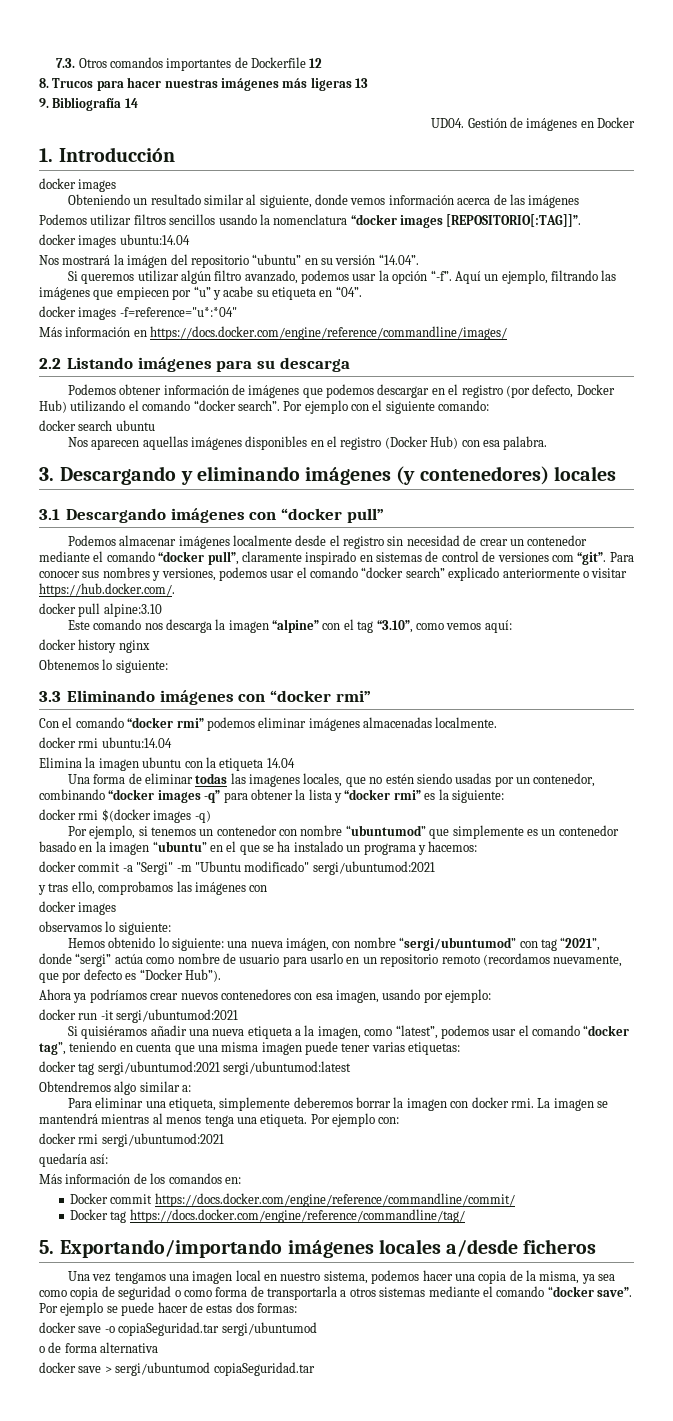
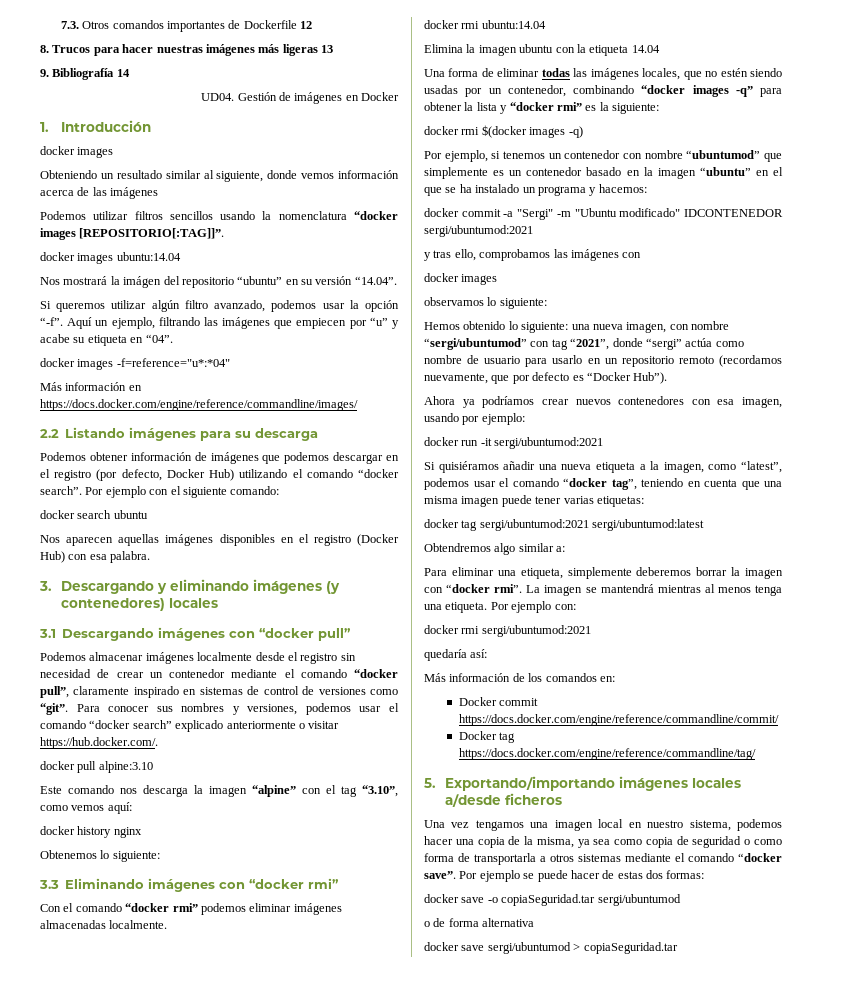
[551,555,574,562] com -> [370,689,399,695] como
[249,774,301,787] imagenes -> [590,68,639,80] imágenes
(310, 866) none -> [684,209,783,217] IDCONTENEDOR
[286,938,330,951] imágen, -> [626,322,667,333] imagen,
[471,1097,534,1108] docker rmi. -> [446,584,523,593] “docker rmi”.
[104,1362,211,1376] > sergi/ubuntumod -> [487,942,581,954] sergi/ubuntumod >

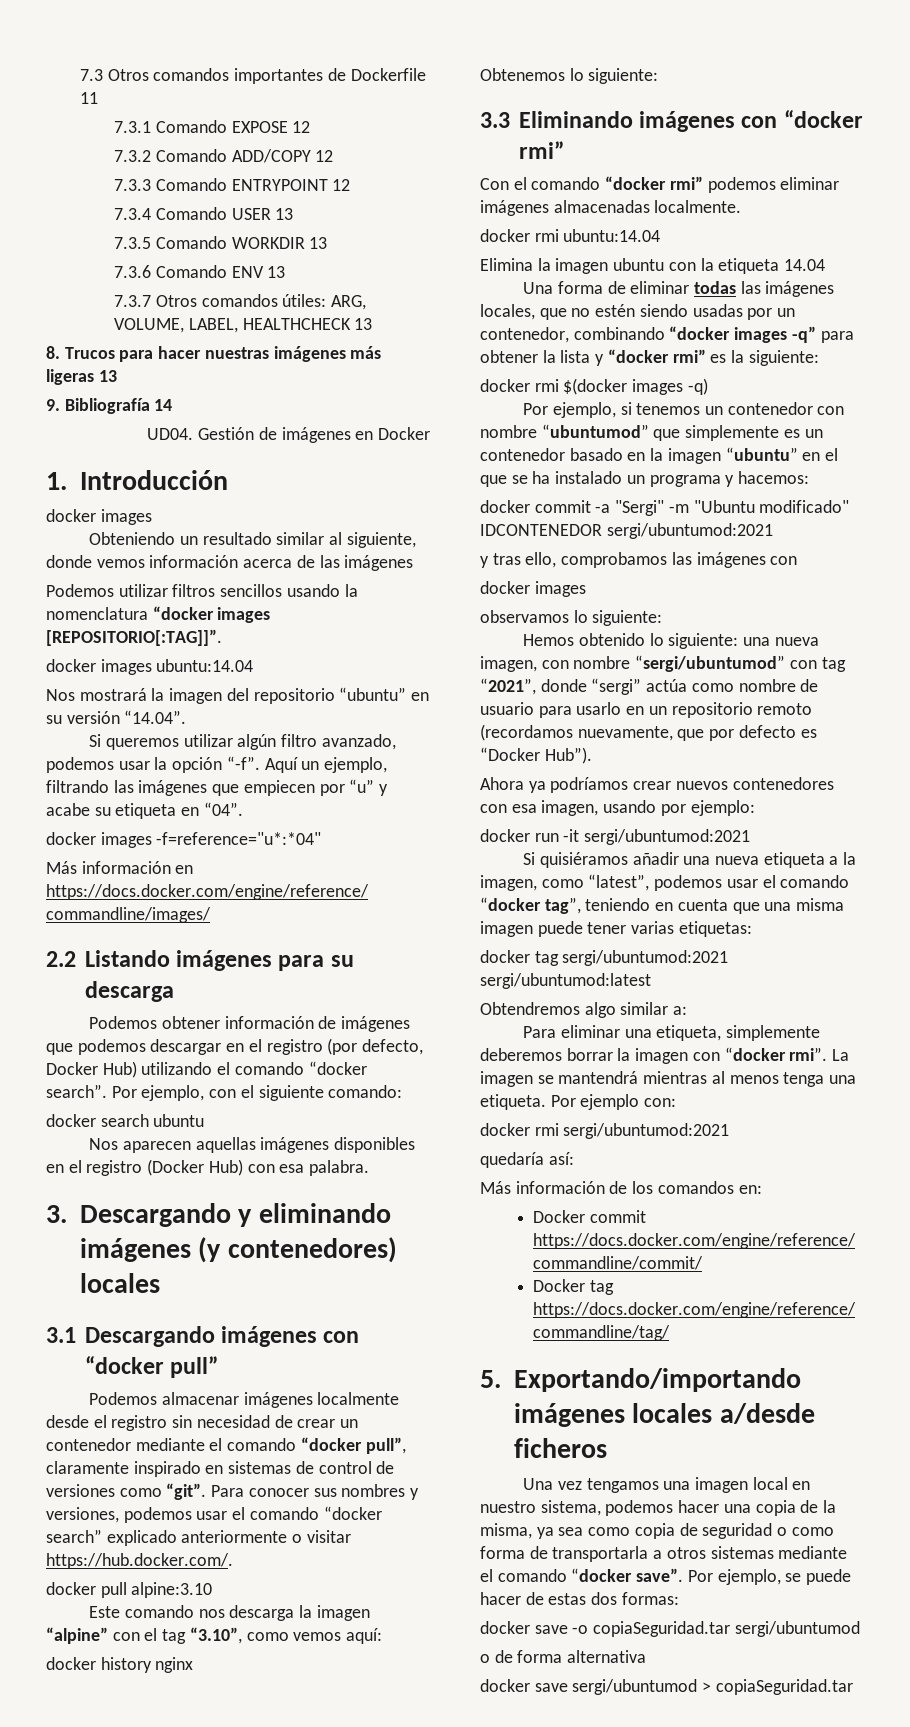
[60,21,79,29] 7.3. -> [80,69,104,81] 7.3
[300,21,313,29] 12 -> [80,92,99,104] [114,120,311,133] [114,149,334,163] [114,178,351,191] [114,207,294,220] [114,236,328,249] [114,265,286,278] [114,294,366,310] [114,318,373,333] 11 // 7.3.1 Comando EXPOSE 12 // 7.3.2 Comando ADD/COPY 12 // 7.3.3 Comando ENTRYPOINT 12 // 7.3.4 Comando USER 13 // 7.3.5 Comando WORKDIR 13 // 7.3.6 Comando ENV 13 // 7.3.7 Otros comandos útiles: ARG, VOLUME, LABEL, HEALTHCHECK 13
[123,276,162,288] imágen -> [169,688,223,704] imagen
[105,486,146,498] ejemplo -> [141,1085,205,1101] ejemplo,
[479,870,520,882] ejemplo -> [717,1569,781,1585] ejemplo,

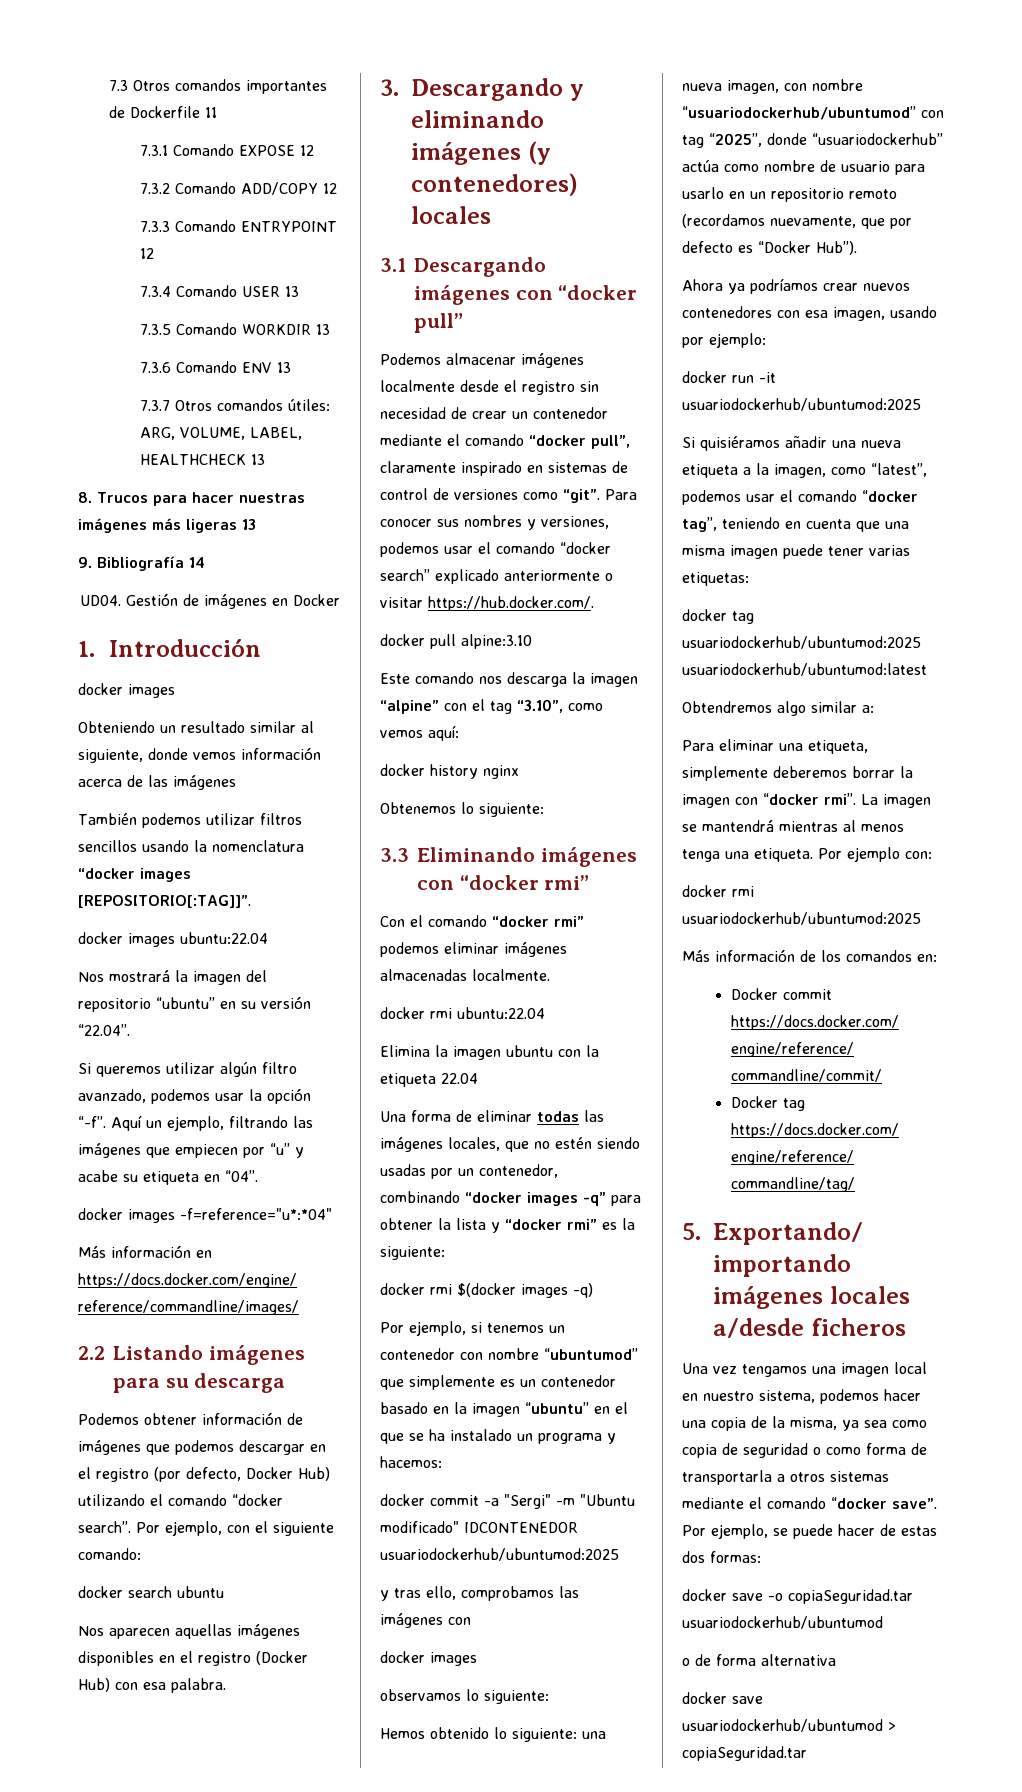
[46,584,114,597] Podemos -> [78,813,201,828] También podemos
[156,659,254,672] ubuntu:14.04 -> [180,932,268,944] ubuntu:22.04
[124,710,187,724] “14.04”. -> [78,1024,130,1036] “22.04”.
[563,229,661,242] ubuntu:14.04 -> [457,1007,545,1019] ubuntu:22.04
[784,259,826,271] 14.04 -> [441,1073,478,1084] 22.04
[606,523,773,539] sergi/ubuntumod:2021 -> [380,1548,619,1561] usuariodockerhub/ubuntumod:2025
[635,655,786,672] “sergi/ubuntumod” -> [682,106,916,120] “usuariodockerhub/ubuntumod”
[480,678,642,695] “2021”, donde “sergi” -> [709,133,943,147] “2025”, donde “usuariodockerhub”
[584,829,751,845] sergi/ubuntumod:2021 -> [682,398,921,411] usuariodockerhub/ubuntumod:2025
[562,950,729,966] [480,973,651,989] sergi/ubuntumod:2021 sergi/ubuntumod:latest -> [682,636,921,649] [682,663,927,676] usuariodockerhub/ubuntumod:2025 usuariodockerhub/ubuntumod:latest
[563,1123,730,1139] [480,1152,574,1168] sergi/ubuntumod:2021 // quedaría así: -> [682,912,921,925] usuariodockerhub/ubuntumod:2025
[734,1621,860,1637] sergi/ubuntumod -> [682,1616,883,1629] usuariodockerhub/ubuntumod
[572,1679,698,1695] sergi/ubuntumod -> [682,1719,883,1732] usuariodockerhub/ubuntumod

